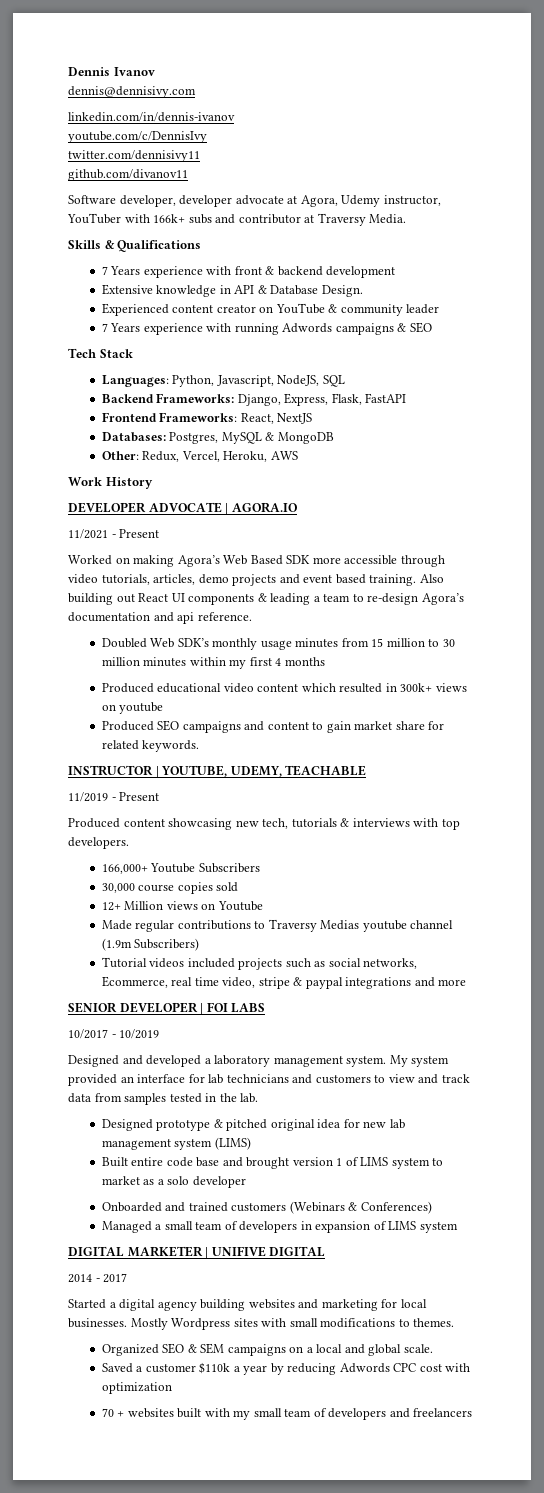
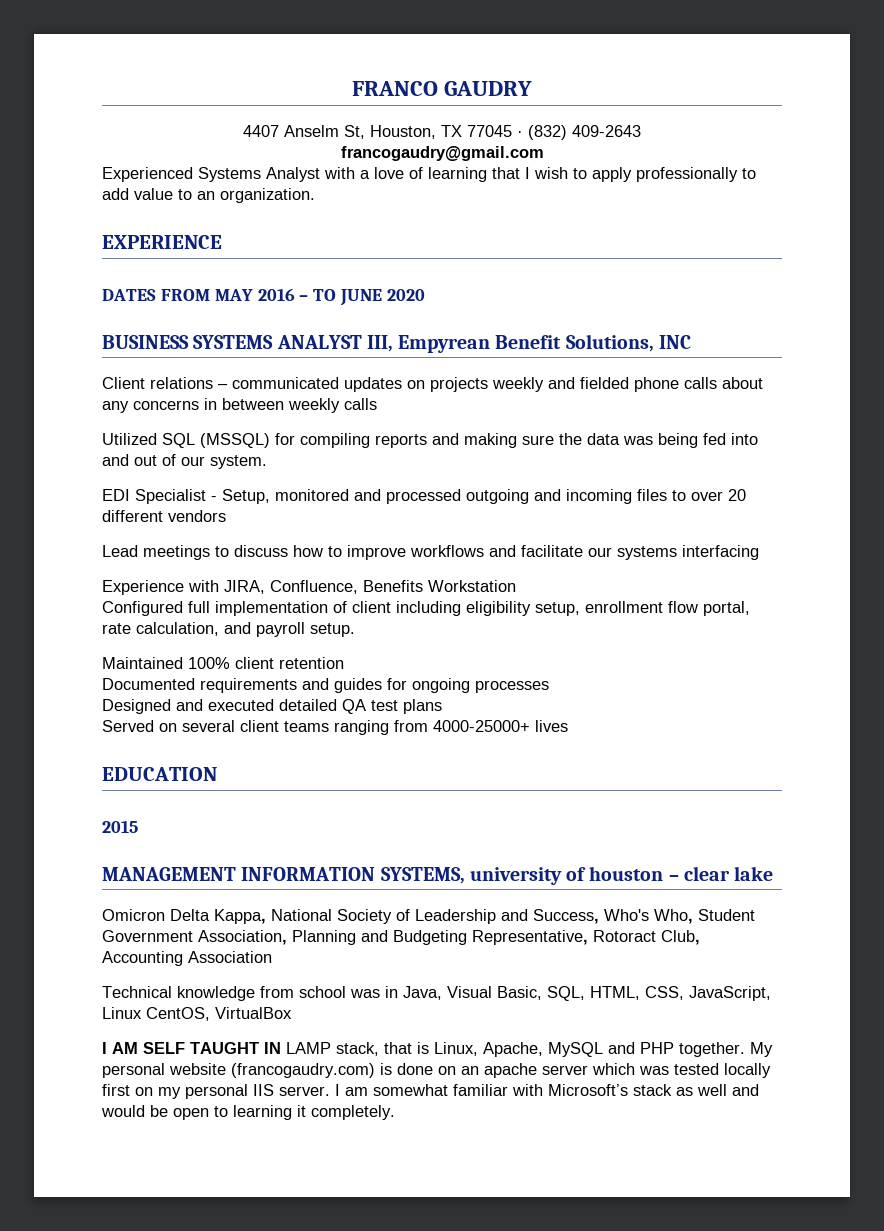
[68,67,155,76] [68,86,196,98] [68,112,235,122] [68,131,207,143] [68,150,200,162] [68,169,188,181] [68,195,441,207] [67,213,407,226] [68,240,202,252] [101,266,396,278] [101,284,363,297] [101,303,440,316] [101,322,432,335] [68,348,133,358] [101,375,345,387] [101,393,407,406] [101,412,313,424] [101,432,334,444] [101,451,298,462] [68,477,153,489] [68,502,298,515] [68,529,160,539] [68,555,445,567] [68,574,444,586] [68,593,464,605] [68,612,252,624] [101,638,455,650] [101,657,325,669] [101,683,467,693] [101,702,164,714] [101,720,445,733] [101,740,200,752] [68,765,367,778] [68,792,160,802] [68,818,460,830] [68,837,129,849] [101,863,260,874] [101,882,239,894] [101,901,263,911] [101,919,454,932] [101,938,200,951] [101,957,418,970] [101,976,467,989] [68,1002,266,1015] [68,1029,160,1039] [68,1055,450,1067] [68,1074,470,1086] [68,1093,259,1105] [101,1119,405,1131] [101,1137,251,1150] [101,1157,444,1169] [101,1176,246,1188] [101,1201,432,1214] [101,1221,458,1233] [68,1246,326,1259] [68,1273,128,1283] [68,1299,427,1311] [68,1318,455,1330] [101,1343,433,1356] [101,1362,471,1375] [101,1382,172,1394] [101,1408,473,1420] Dennis Ivanov // dennis@dennisivy.com // linkedin.com/in/dennis-ivanov // youtube.com/c/DennisIvy // twitter.com/dennisivy11 // github.com/divanov11 // Software developer, developer advocate at Agora, Udemy instructor, YouTuber with 166k+ subs and contributor at Traversy Media. // Skills & Qualifications // 7 Years experience with front & backend development // Extensive knowledge in API & Database Design. // Experienced content creator on YouTube & community leader // 7 Years experience with running Adwords campaigns & SEO // Tech Stack // Languages: Python, Javascript, NodeJS, SQL // Backend Frameworks: Django, Express, Flask, FastAPI // Frontend Frameworks: React, NextJS // Databases: Postgres, MySQL & MongoDB // Other: Redux, Vercel, Heroku, AWS // Work History // DEVELOPER ADVOCATE | AGORA.IO // 11/2021 - Present // Worked on making Agora’s Web Based SDK more accessible through video tutorials, articles, demo projects and event based training. Also building out React UI components & leading a team to re-design Agora’s documentation and api reference. // Doubled Web SDK’s monthly usage minutes from 15 million to 30 million minutes within my first 4 months // Produced educational video content which resulted in 300k+ views on youtube // Produced SEO campaigns and content to gain market share for related keywords. // INSTRUCTOR | YOUTUBE, UDEMY, TEACHABLE // 11/2019 - Present // Produced content showcasing new tech, tutorials & interviews with top developers. // 166,000+ Youtube Subscribers // 30,000 course copies sold // 12+ Million views on Youtube // Made regular contributions to Traversy Medias youtube channel (1.9m Subscribers) // Tutorial videos included projects such as social networks, Ecommerce, real time video, stripe & paypal integrations and more // SENIOR DEVELOPER | FOI LABS // 10/2017 - 10/2019 // Designed and developed a laboratory management system. My system provided an interface for lab technicians and customers to view and track data from samples tested in the lab. // Designed prototype & pitched original idea for new lab management system (LIMS) // Built entire code base and brought version 1 of LIMS system to market as a solo developer // Onboarded and trained customers (Webinars & Conferences) // Managed a small team of developers in expansion of LIMS system // DIGITAL MARKETER | UNIFIVE DIGITAL // 2014 - 2017 // Started a digital agency building websites and marketing for local businesses. Mostly Wordpress sites with small modifications to themes. // Organized SEO & SEM campaigns on a local and global scale. // Saved a customer $110k a year by reducing Adwords CPC cost with optimization // 70 + websites built with my small team of developers and freelancers -> [351,81,533,96] [243,125,641,140] [340,146,544,161] [102,167,756,182] [102,188,315,203] [102,235,222,249] [102,288,426,306] [102,334,691,353] [102,377,763,392] [102,398,377,413] [102,433,758,448] [102,454,267,469] [102,489,746,504] [102,510,226,522] [102,545,759,560] [102,580,516,595] [102,601,750,616] [102,622,355,637] [102,657,344,669] [102,678,549,693] [102,699,442,714] [102,720,568,735] [102,767,217,781] [102,820,138,833] [102,866,774,885] [102,909,755,924] [102,930,700,945] [102,951,272,966] [102,986,771,1001] [102,1007,292,1021] [102,1042,773,1057] [102,1063,771,1078] [102,1084,759,1099] [101,1105,395,1120] FRANCO GAUDRY // 4407 Anselm St, Houston, TX 77045 · (832) 409-2643 // francogaudry@gmail.com // Experienced Systems Analyst with a love of learning that I wish to apply professionally to add value to an organization. // EXPERIENCE // DATES FROM MAY 2016 – TO JUNE 2020 // BUSINESS SYSTEMS ANALYST III, Empyrean Benefit Solutions, INC // Client relations – communicated updates on projects weekly and fielded phone calls about any concerns in between weekly calls // Utilized SQL (MSSQL) for compiling reports and making sure the data was being fed into and out of our system. // EDI Specialist - Setup, monitored and processed outgoing and incoming files to over 20 different vendors // Lead meetings to discuss how to improve workflows and facilitate our systems interfacing // Experience with JIRA, Confluence, Benefits Workstation // Configured full implementation of client including eligibility setup, enrollment flow portal, rate calculation, and payroll setup. // Maintained 100% client retention // Documented requirements and guides for ongoing processes // Designed and executed detailed QA test plans // Served on several client teams ranging from 4000-25000+ lives // EDUCATION // 2015 // MANAGEMENT INFORMATION SYSTEMS, university of houston – clear lake // Omicron Delta Kappa, National Society of Leadership and Success, Who's Who, Student Government Association, Planning and Budgeting Representative, Rotoract Club, Accounting Association // Technical knowledge from school was in Java, Visual Basic, SQL, HTML, CSS, JavaScript, Linux CentOS, VirtualBox // I AM SELF TAUGHT IN LAMP stack, that is Linux, Apache, MySQL and PHP together. My personal website (francogaudry.com) is done on an apache server which was tested locally first on my personal IIS server. I am somewhat familiar with Microsoft’s stack as well and would be open to learning it completely.

